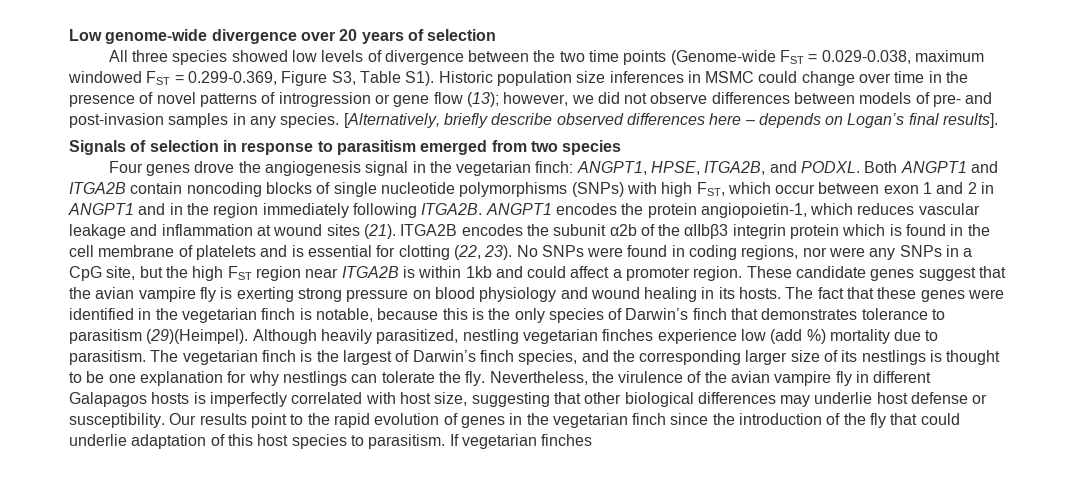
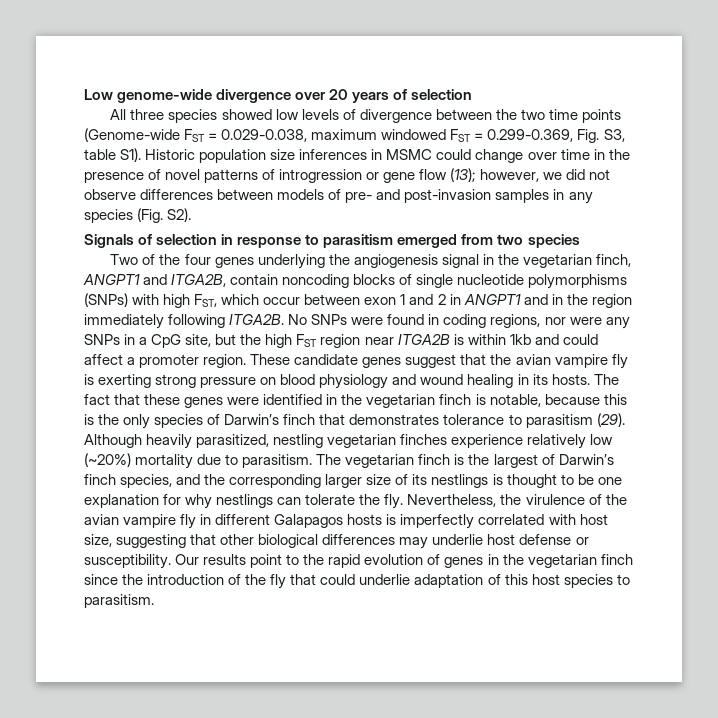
[281,71,401,86] Figure S3, Table -> [577,129,625,143] [84,149,116,160] Fig. S3, table
[280,113,999,128] species. [Alternatively, briefly describe observed differences here – depends on Logan’s final results]. -> [84,208,192,223] species (Fig. S2).
[108,161,235,176] Four genes drove -> [110,254,325,269] Two of the four genes underlying
[535,161,999,175] [69,182,126,194] finch: ANGPT1, HPSE, ITGA2B, and PODXL. Both ANGPT1 and ITGA2B -> [595,254,631,267] [83,274,227,287] finch, ANGPT1 and ITGA2B,
[485,203,980,218] [69,224,990,239] [69,245,513,260] ANGPT1 encodes the protein angiopoietin-1, which reduces vascular leakage and inflammation at wound sites (21). ITGA2B encodes the subunit α2b of the αIIbβ3 integrin protein which is found in the cell membrane of platelets and is essential for clotting (22, 23). -> (285, 319) none
[146,329,249,344] (29)(Heimpel). -> [596,413,625,427] (29).
[740,329,826,344] low (add %) -> [527,434,614,449] [84,453,131,467] relatively low (~20%)
[449,434,593,449] If vegetarian finches -> (154, 601) none

